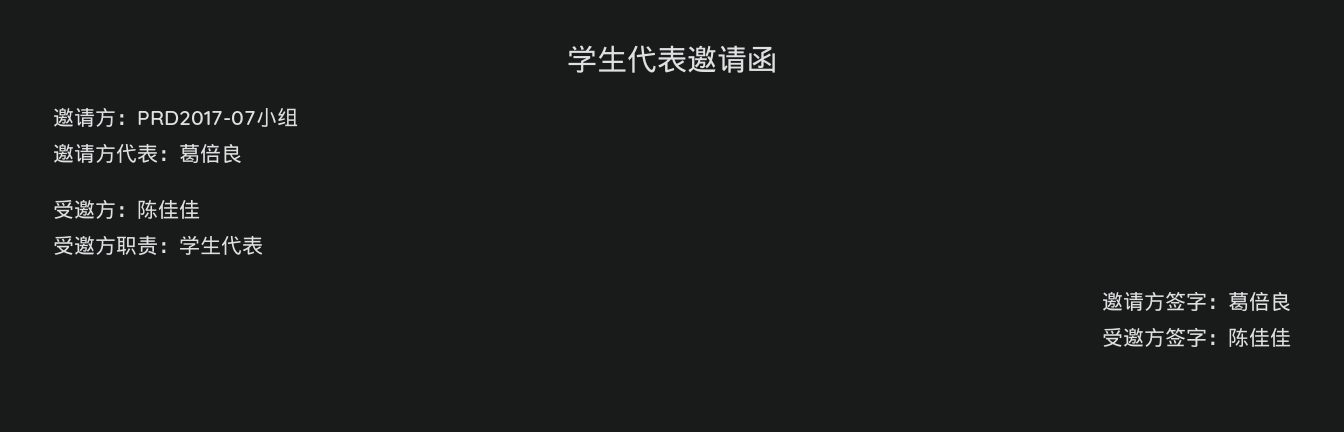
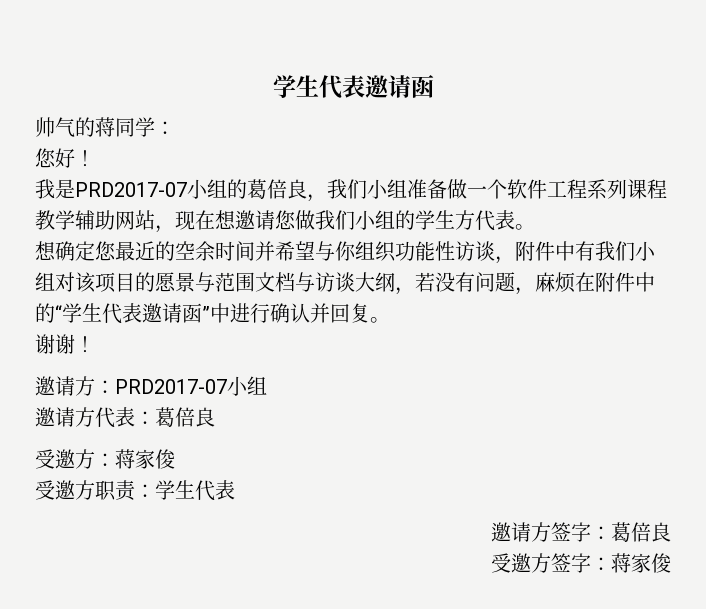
[567,45,777,73] 学生代表邀请函 -> [272,75,434,99] [35,117,175,137] [35,148,95,168] [35,179,667,202] [35,210,535,233] [35,241,656,264] [35,272,655,295] [35,303,390,324] [35,334,95,354] 学生代表邀请函 // 帅气的蒋同学： // 您好！ // 我是PRD2017-07小组的葛倍良，我们小组准备做一个软件工程系列课程教学辅助网站，现在想邀请您做我们小组的学生方代表。 // 想确定您最近的空余时间并希望与你组织功能性访谈，附件中有我们小组对该项目的愿景与范围文档与访谈大纲，若没有问题，麻烦在附件中的“学生代表邀请函”中进行确认并回复。 // 谢谢！
[137,200,200,219] 陈佳佳 -> [115,449,175,469] 蒋家俊
[1228,328,1291,347] 陈佳佳 -> [611,553,671,573] 蒋家俊

